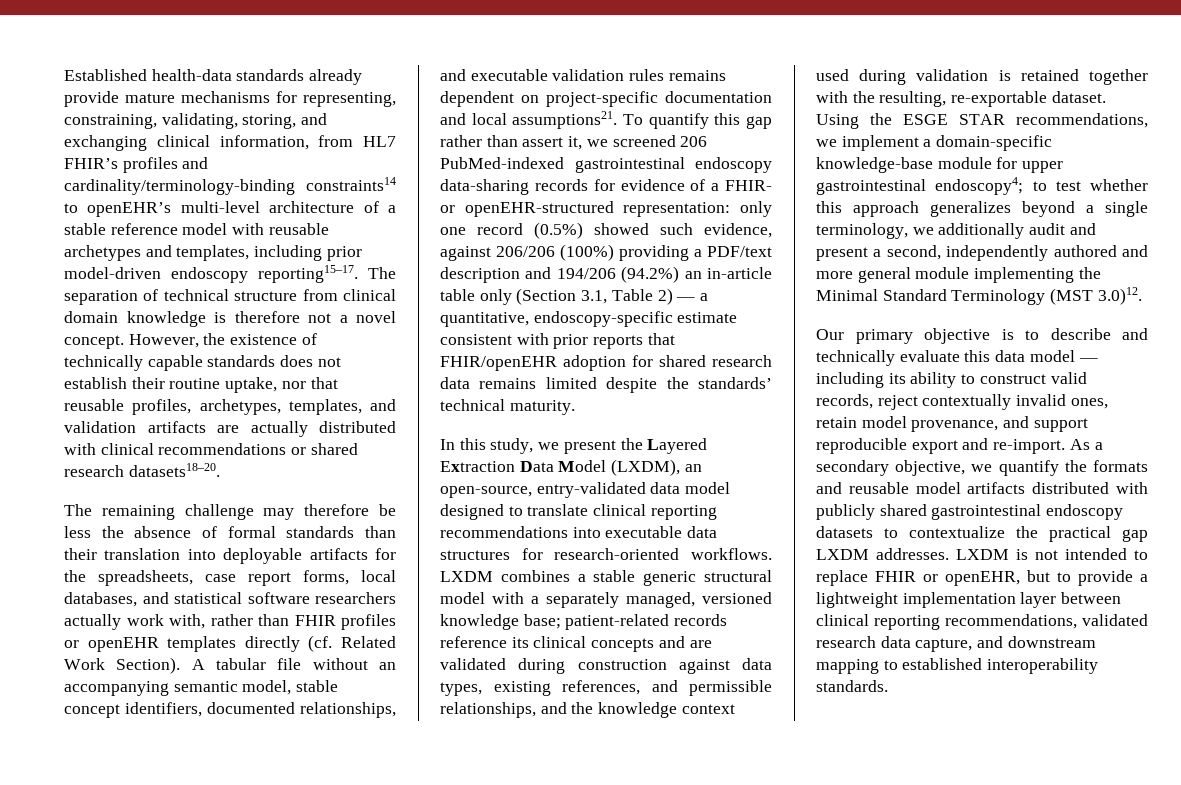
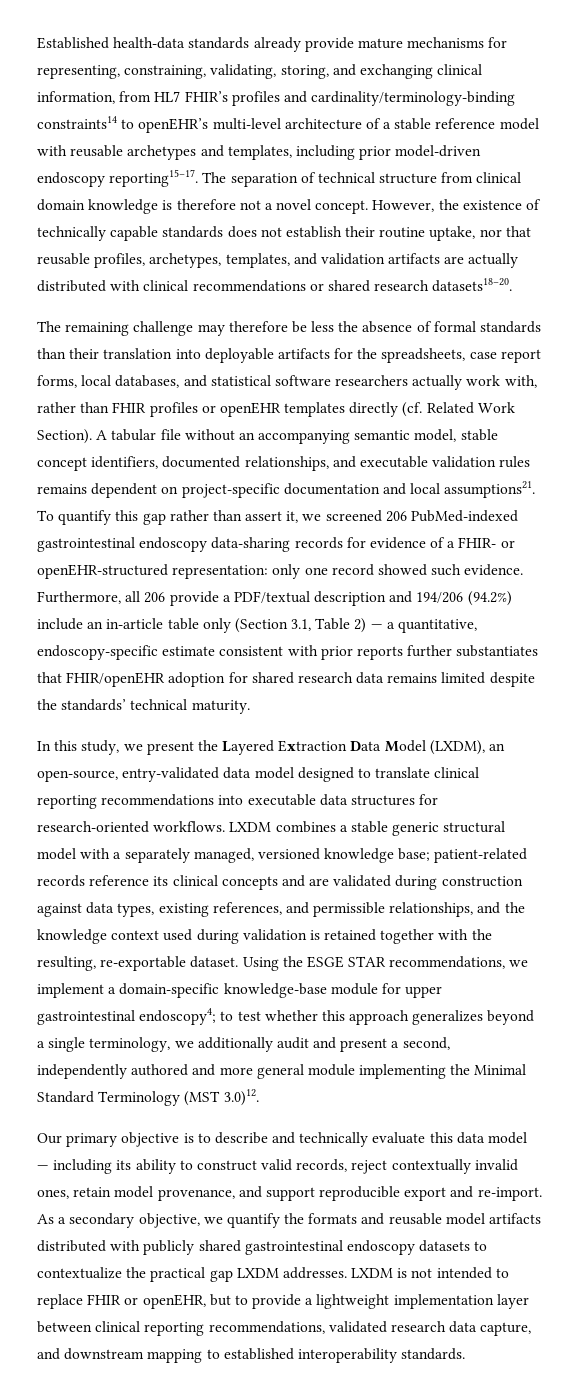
[534,222,583,239] (0.5%) -> (374, 570) none
[704,223,772,238] [440,244,772,261] evidence, against 206/206 (100%) providing a PDF/text -> [464,564,524,576] [37,591,310,606] evidence. Furthermore, all 206 provide a PDF/textual
(680, 274) none -> [37,618,83,630] include
(644, 342) none -> [407,645,539,657] further substantiates

